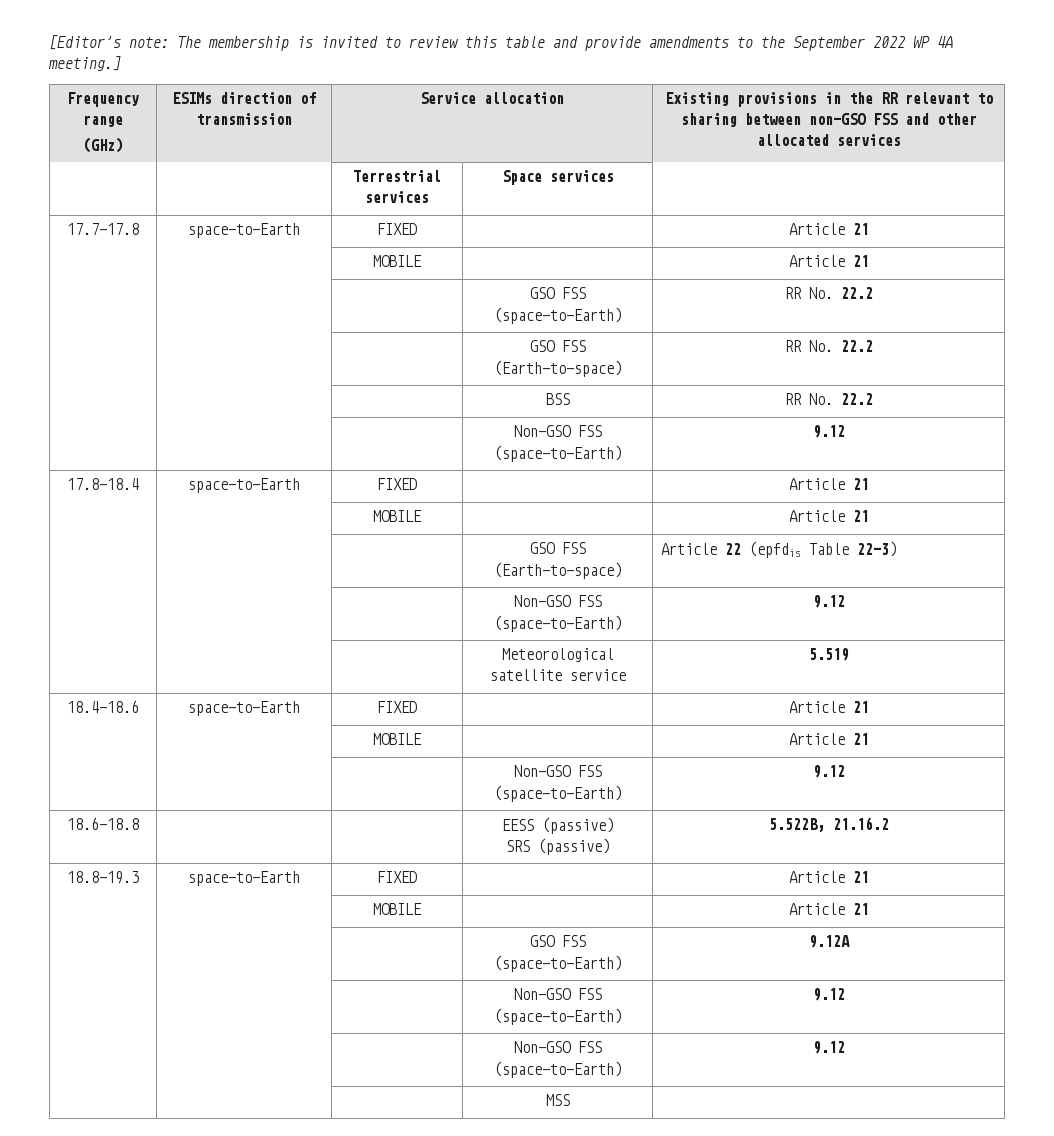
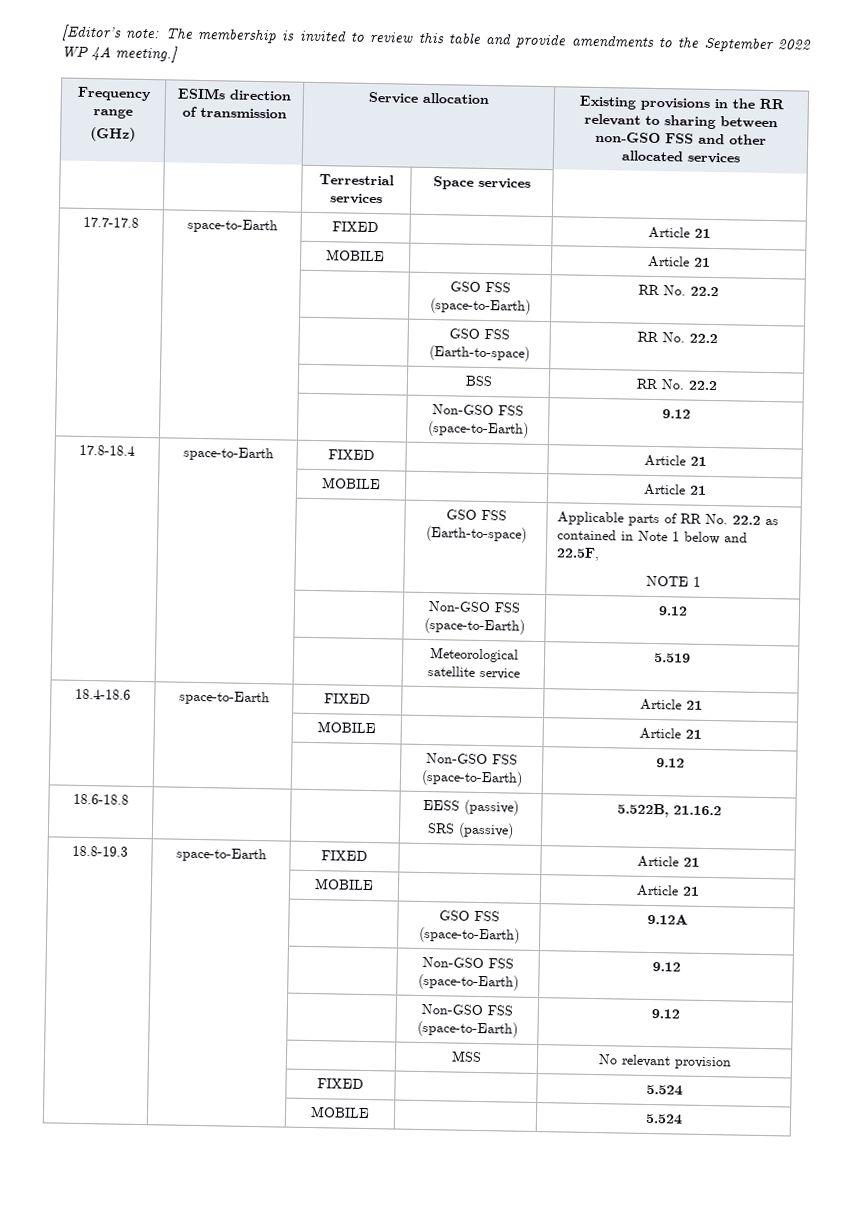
[661,541,898,558] Article 22 (epfdis Table 22-3) -> [557,511,780,527] [557,529,749,545] [556,547,601,562] [645,575,701,587] Applicable parts of RR No. 22.2 as contained in Note 1 below and 22.5F, // NOTE 1
(570, 1100) none -> [597,1054,732,1070] [317,1078,364,1089] [645,1084,683,1096] [310,1106,370,1119] [644,1113,683,1125] No relevant provision // | | FIXED | | 5.524 // | | MOBILE | | 5.524

